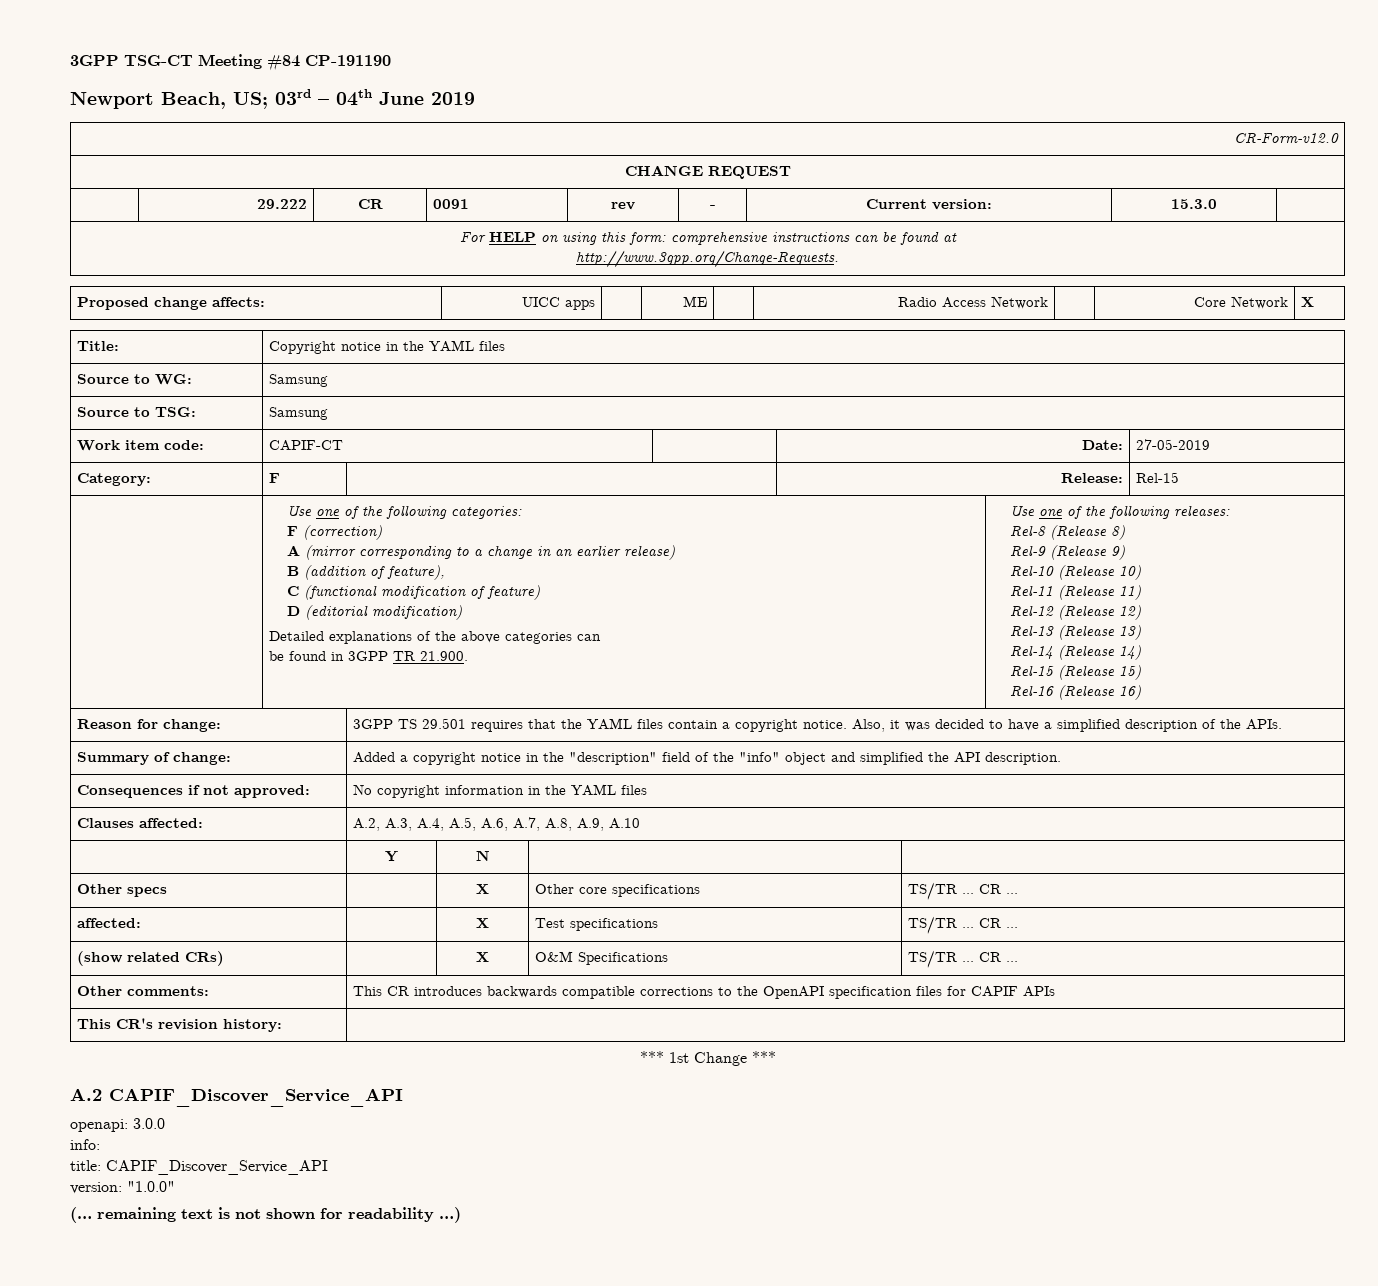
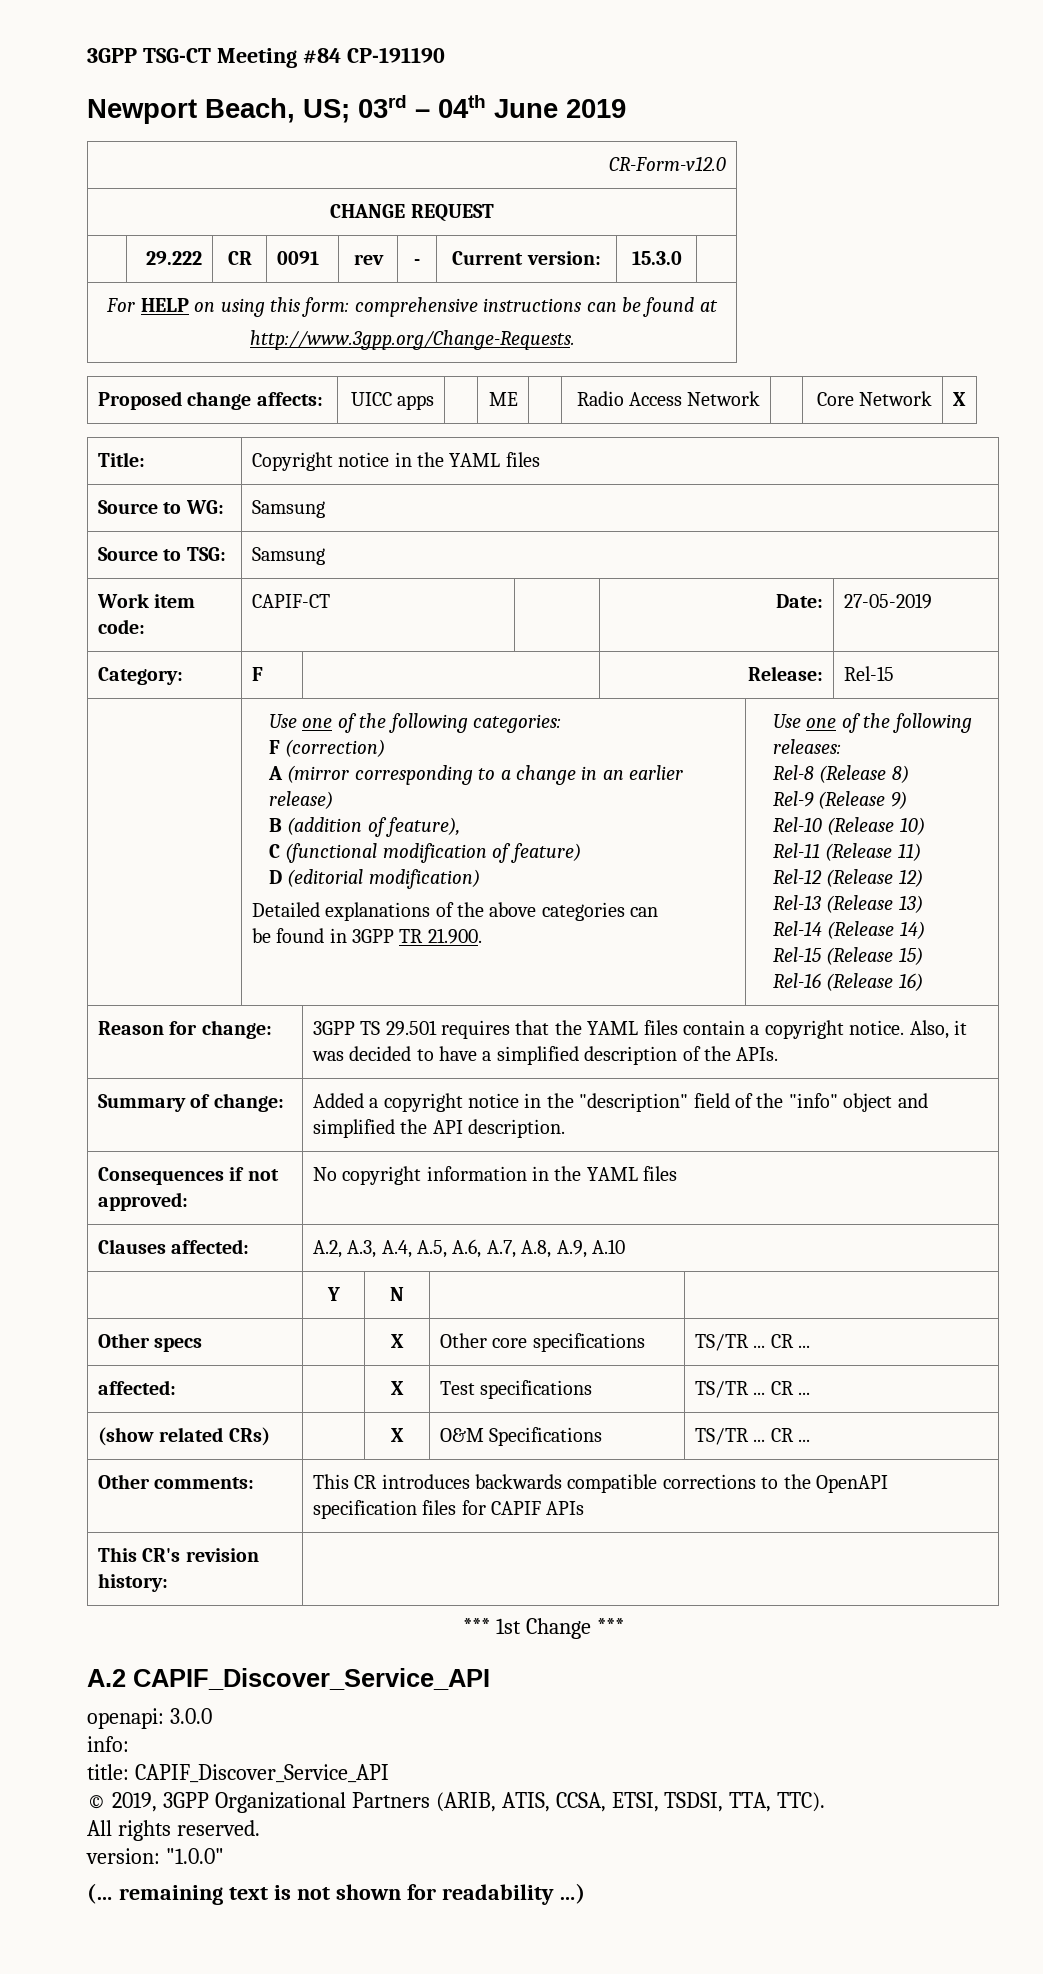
(328, 1167) none -> [87,1792,826,1813] [87,1820,260,1841] // © 2019, 3GPP Organizational Partners (ARIB, ATIS, CCSA, ETSI, TSDSI, TTA, TTC). // All rights reserved.

